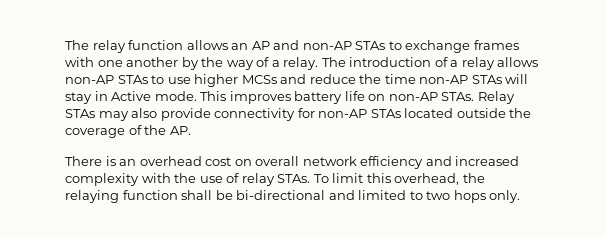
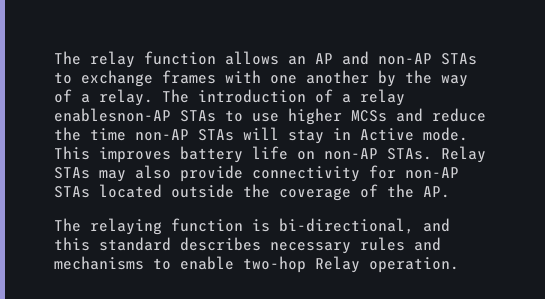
[497,57,539,67] [65,75,114,84] allows non-AP -> [54,108,171,122] enablesnon-AP
[65,156,520,169] [65,173,485,186] [65,190,521,203] There is an overhead cost on overall network efficiency and increased complexity with the use of relay STAs. To limit this overhead, the relaying function shall be bi-directional and limited to two hops only. -> [54,218,450,235] [54,237,441,254] [54,256,459,273] The relaying function is bi-directional, and this standard describes necessary rules and mechanisms to enable two-hop Relay operation.

